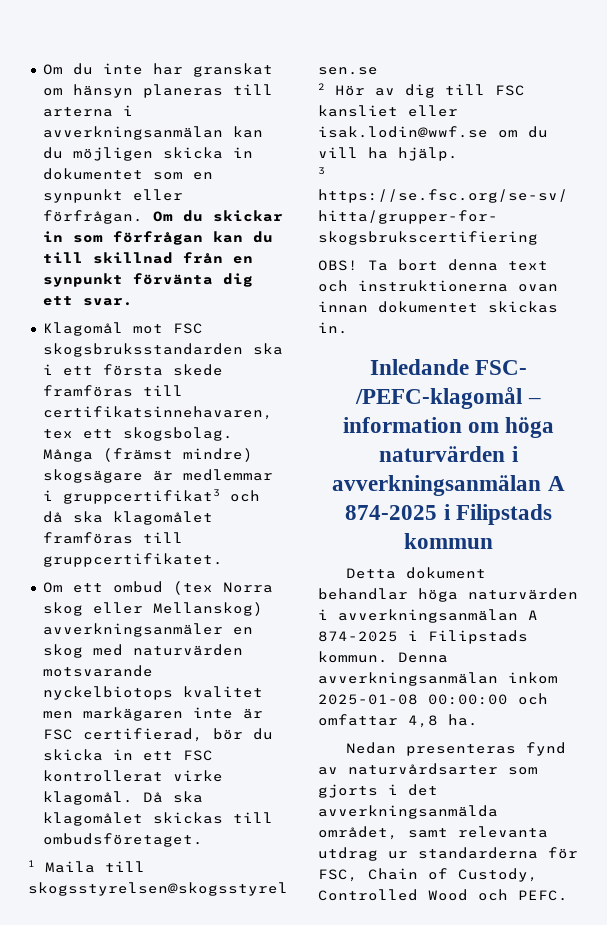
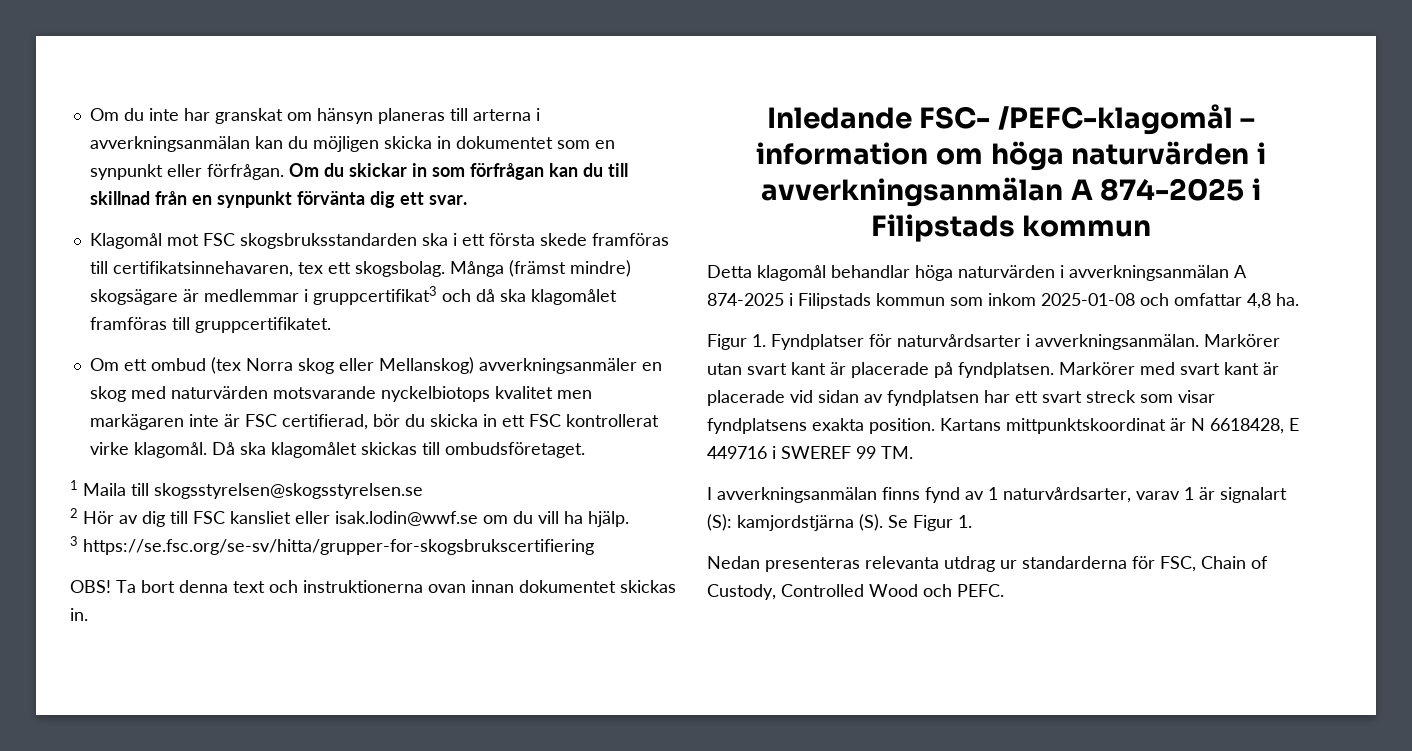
[406,567,487,579] dokument -> [757,265,826,281] klagomål
[318,651,448,663] [318,672,498,686] kommun. Denna avverkningsanmälan -> [876,293,983,306] kommun som
[428,694,508,705] 00:00:00 -> (1135, 299) none
[346,742,567,756] [318,763,538,775] [318,784,438,798] [318,805,498,819] [318,826,448,840] Nedan presenteras fynd av naturvårdsarter som gjorts i det avverkningsanmälda området, samt -> [707,334,1280,350] [707,362,1279,378] [707,390,1215,406] [707,418,1299,434] [707,446,913,459] [707,487,1287,503] [707,514,972,531] [707,556,860,572] Figur 1. Fyndplatser för naturvårdsarter i avverkningsanmälan. Markörer utan svart kant är placerade på fyndplatsen. Markörer med svart kant är placerade vid sidan av fyndplatsen har ett svart streck som visar fyndplatsens exakta position. Kartans mittpunktskoordinat är N 6618428, E 449716 i SWEREF 99 TM. // I avverkningsanmälan finns fynd av 1 naturvårdsarter, varav 1 är signalart (S): kamjordstjärna (S). Se Figur 1. // Nedan presenteras

